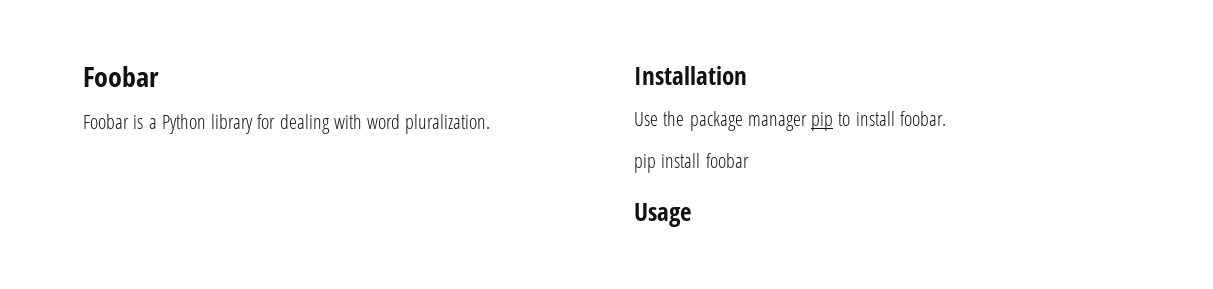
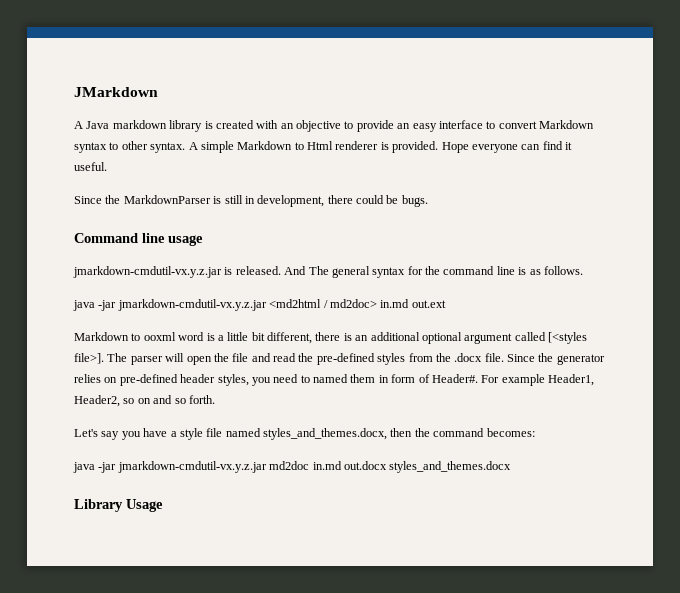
[83,66,159,87] [83,114,491,134] [634,66,747,85] [634,111,946,131] [634,153,749,173] Foobar // Foobar is a Python library for dealing with word pluralization. // Installation // Use the package manager pip to install foobar. // pip install foobar // -> [74,87,158,97] [74,120,594,132] [74,141,572,153] [74,162,107,171] [74,195,428,207] [74,233,203,246] [73,266,583,278] [73,299,446,311] [74,332,587,344] [74,353,605,365] [74,374,594,386] [74,395,215,407] [74,428,535,440] [73,461,512,473] [74,499,123,512] JMarkdown // A Java markdown library is created with an objective to provide an easy interface to convert Markdown syntax to other syntax. A simple Markdown to Html renderer is provided. Hope everyone can find it useful. // Since the MarkdownParser is still in development, there could be bugs. // Command line usage // jmarkdown-cmdutil-vx.y.z.jar is released. And The general syntax for the command line is as follows. // java -jar jmarkdown-cmdutil-vx.y.z.jar <md2html / md2doc> in.md out.ext // Markdown to ooxml word is a little bit different, there is an additional optional argument called [<styles file>]. The parser will open the file and read the pre-defined styles from the .docx file. Since the generator relies on pre-defined header styles, you need to named them in form of Header#. For example Header1, Header2, so on and so forth. // Let's say you have a style file named styles_and_themes.docx, then the command becomes: // java -jar jmarkdown-cmdutil-vx.y.z.jar md2doc in.md out.docx styles_and_themes.docx // Library

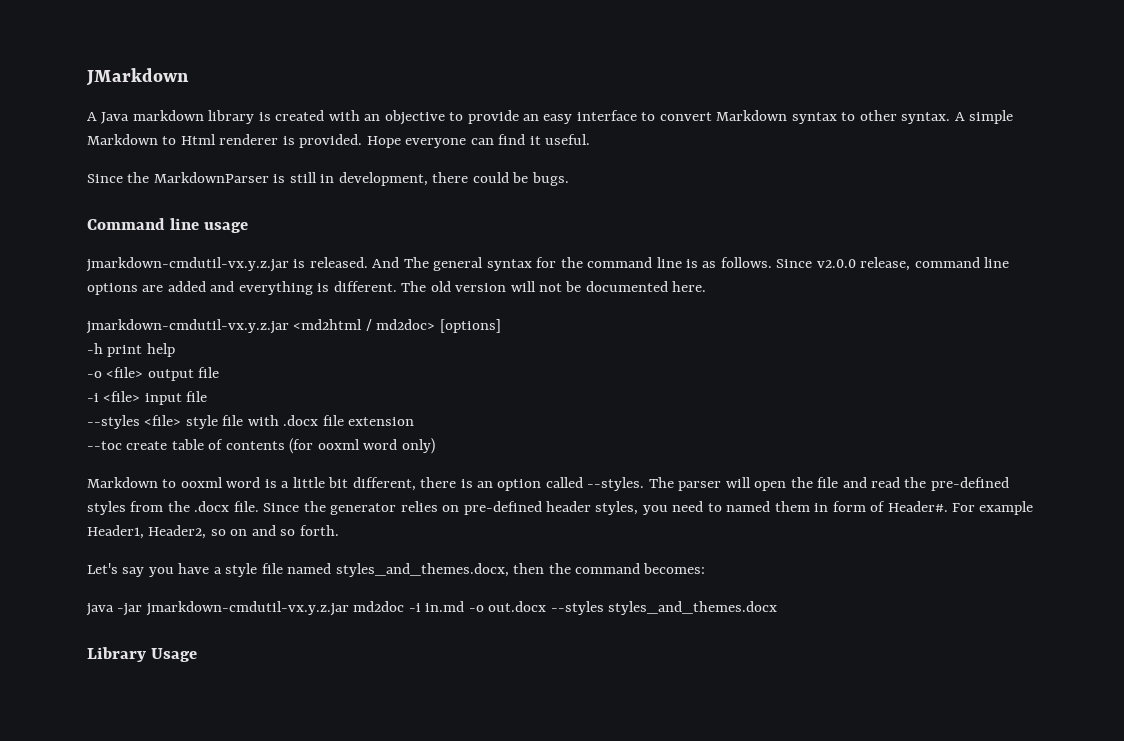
[73,299,446,311] // java -jar jmarkdown-cmdutil-vx.y.z.jar <md2html / md2doc> in.md out.ext -> [776,257,1010,271] [87,281,707,295] [86,319,501,334] [87,343,175,357] [87,367,220,381] [87,391,208,405] [87,415,415,429] [87,438,435,454] Since v2.0.0 release, command line options are added and everything is different. The old version will not be documented here. // jmarkdown-cmdutil-vx.y.z.jar <md2html / md2doc> [options] // -h print help // -o <file> output file // -i <file> input file // --styles <file> style file with .docx file extension // --toc create table of contents (for ooxml word only)
[370,332,587,344] [74,353,104,364] additional optional argument called [<styles file>]. -> [497,477,645,491] option called --styles.
[312,461,387,470] in.md out.docx -> [408,601,604,615] -i in.md -o out.docx --styles

